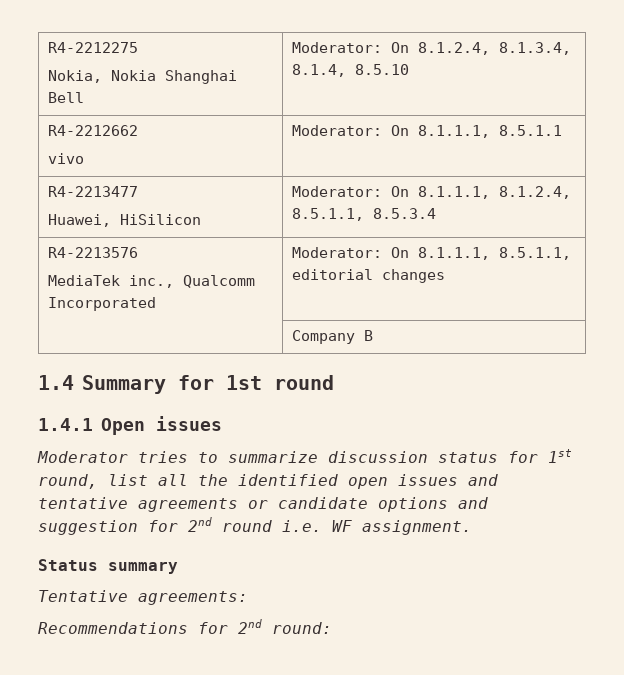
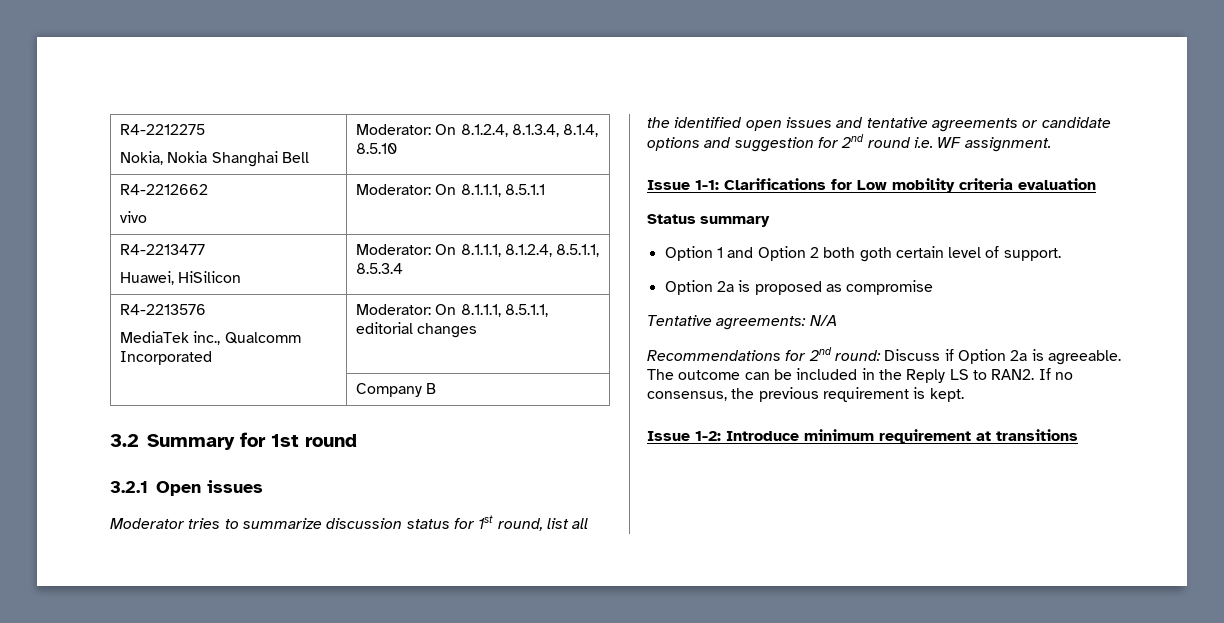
[38,375,74,390] 1.4 -> [110,434,139,447] 3.2
[38,418,93,431] 1.4.1 -> [110,481,148,493] 3.2.1
[38,559,178,574] Status summary -> [647,178,1096,193] [647,214,771,227] [664,246,1061,262] [664,280,934,295] Issue 1-1: Clarifications for Low mobility criteria evaluation // Status summary // Option 1 and Option 2 both goth certain level of support. // Option 2a is proposed as compromise
(248, 598) none -> [809,315,837,326] N/A
(332, 628) none -> [884,349,1121,365] [647,368,1073,383] [647,387,964,402] [647,429,1078,444] Discuss if Option 2a is agreeable. The outcome can be included in the Reply LS to RAN2. If no consensus, the previous requirement is kept. // Issue 1-2: Introduce minimum requirement at transitions

